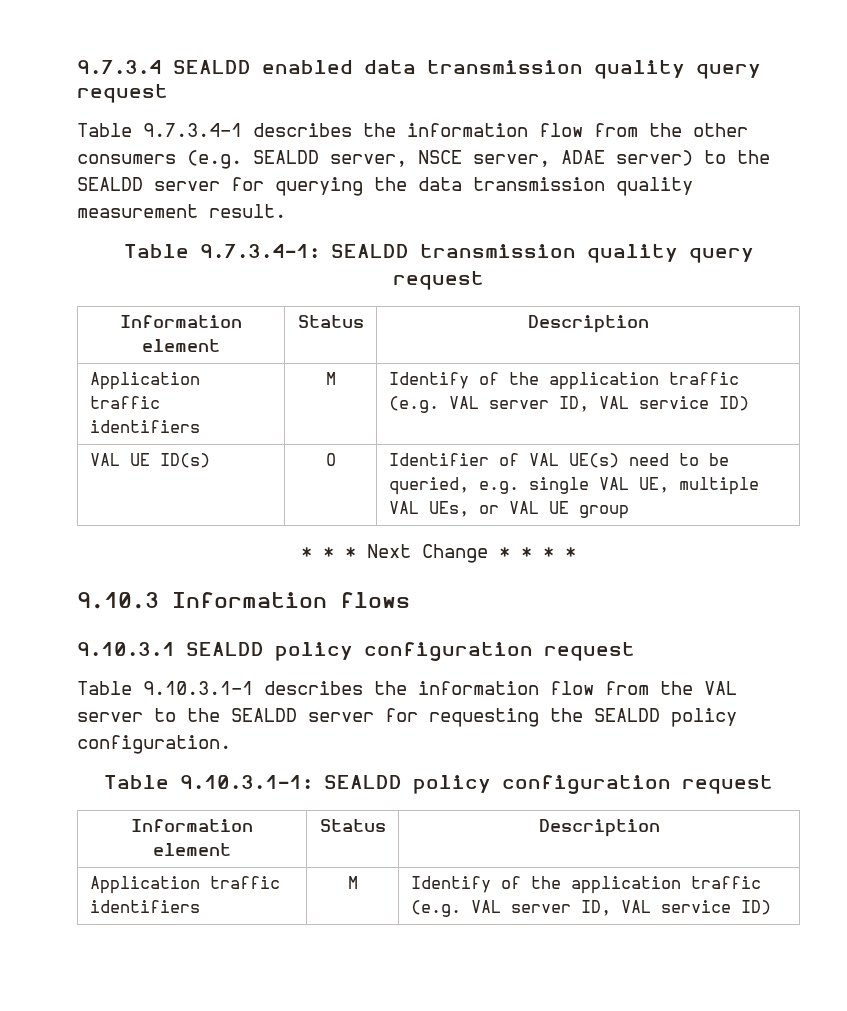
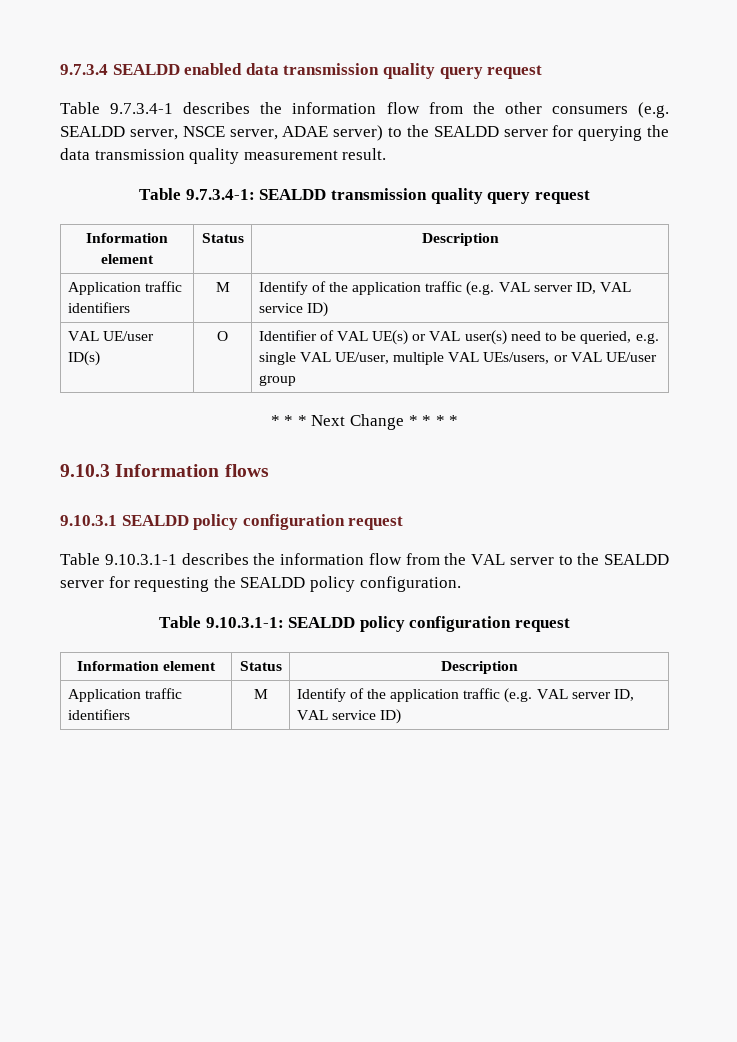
[129,453,150,466] UE -> [102,331,154,341] UE/user
(619, 460) none -> [412,330,507,345] or VAL user(s)
[638,477,669,493] UE, -> [334,352,389,364] UE/user,
[428,501,569,517] UEs, or VAL UE -> [483,352,657,364] UEs/users, or VAL UE/user

